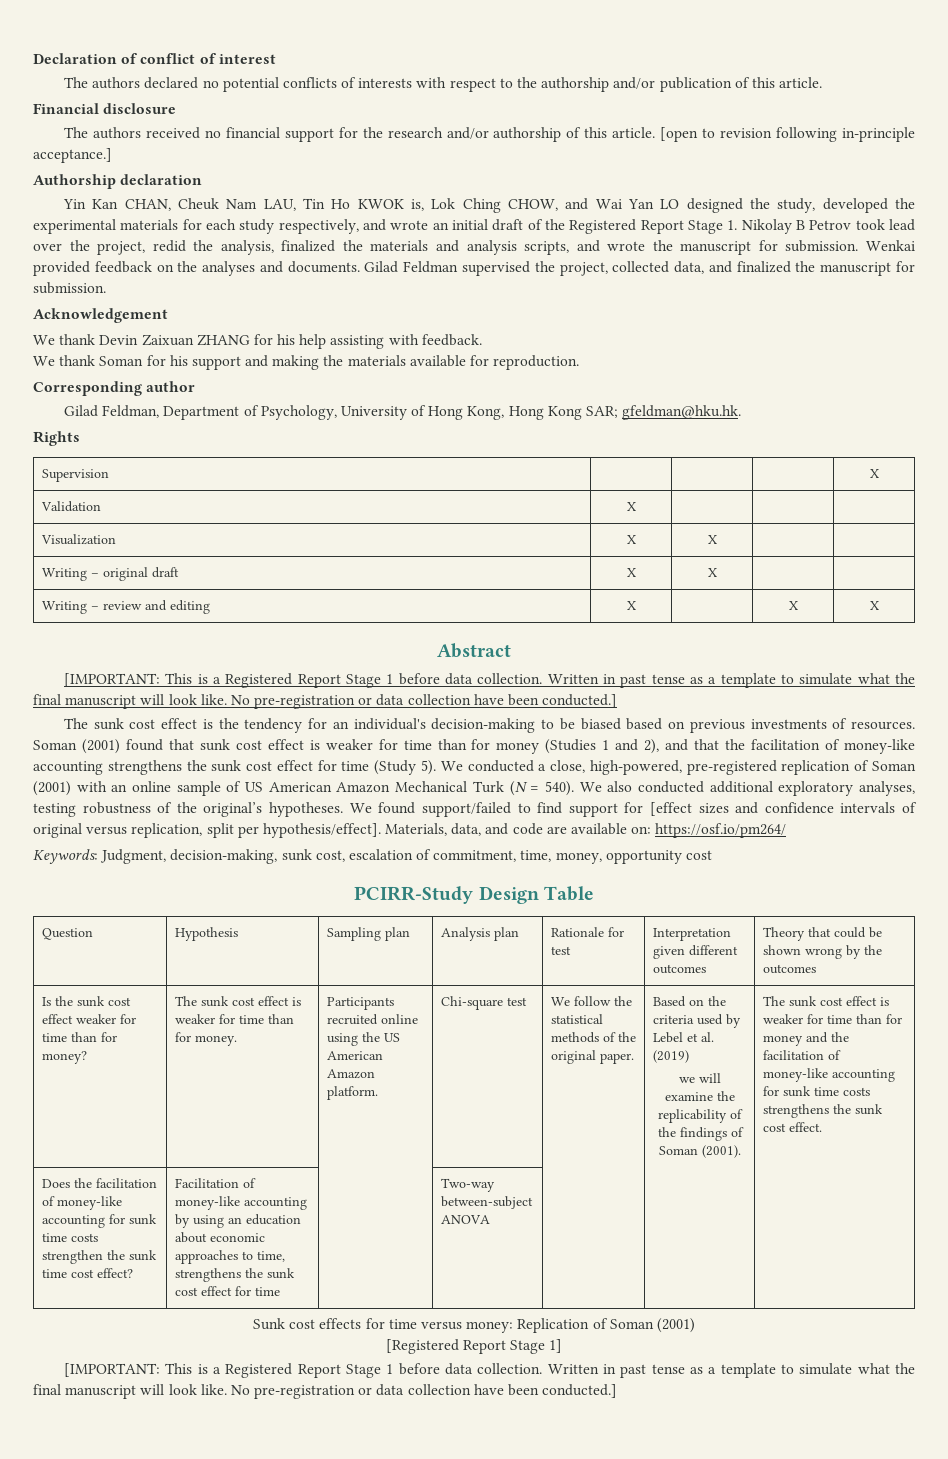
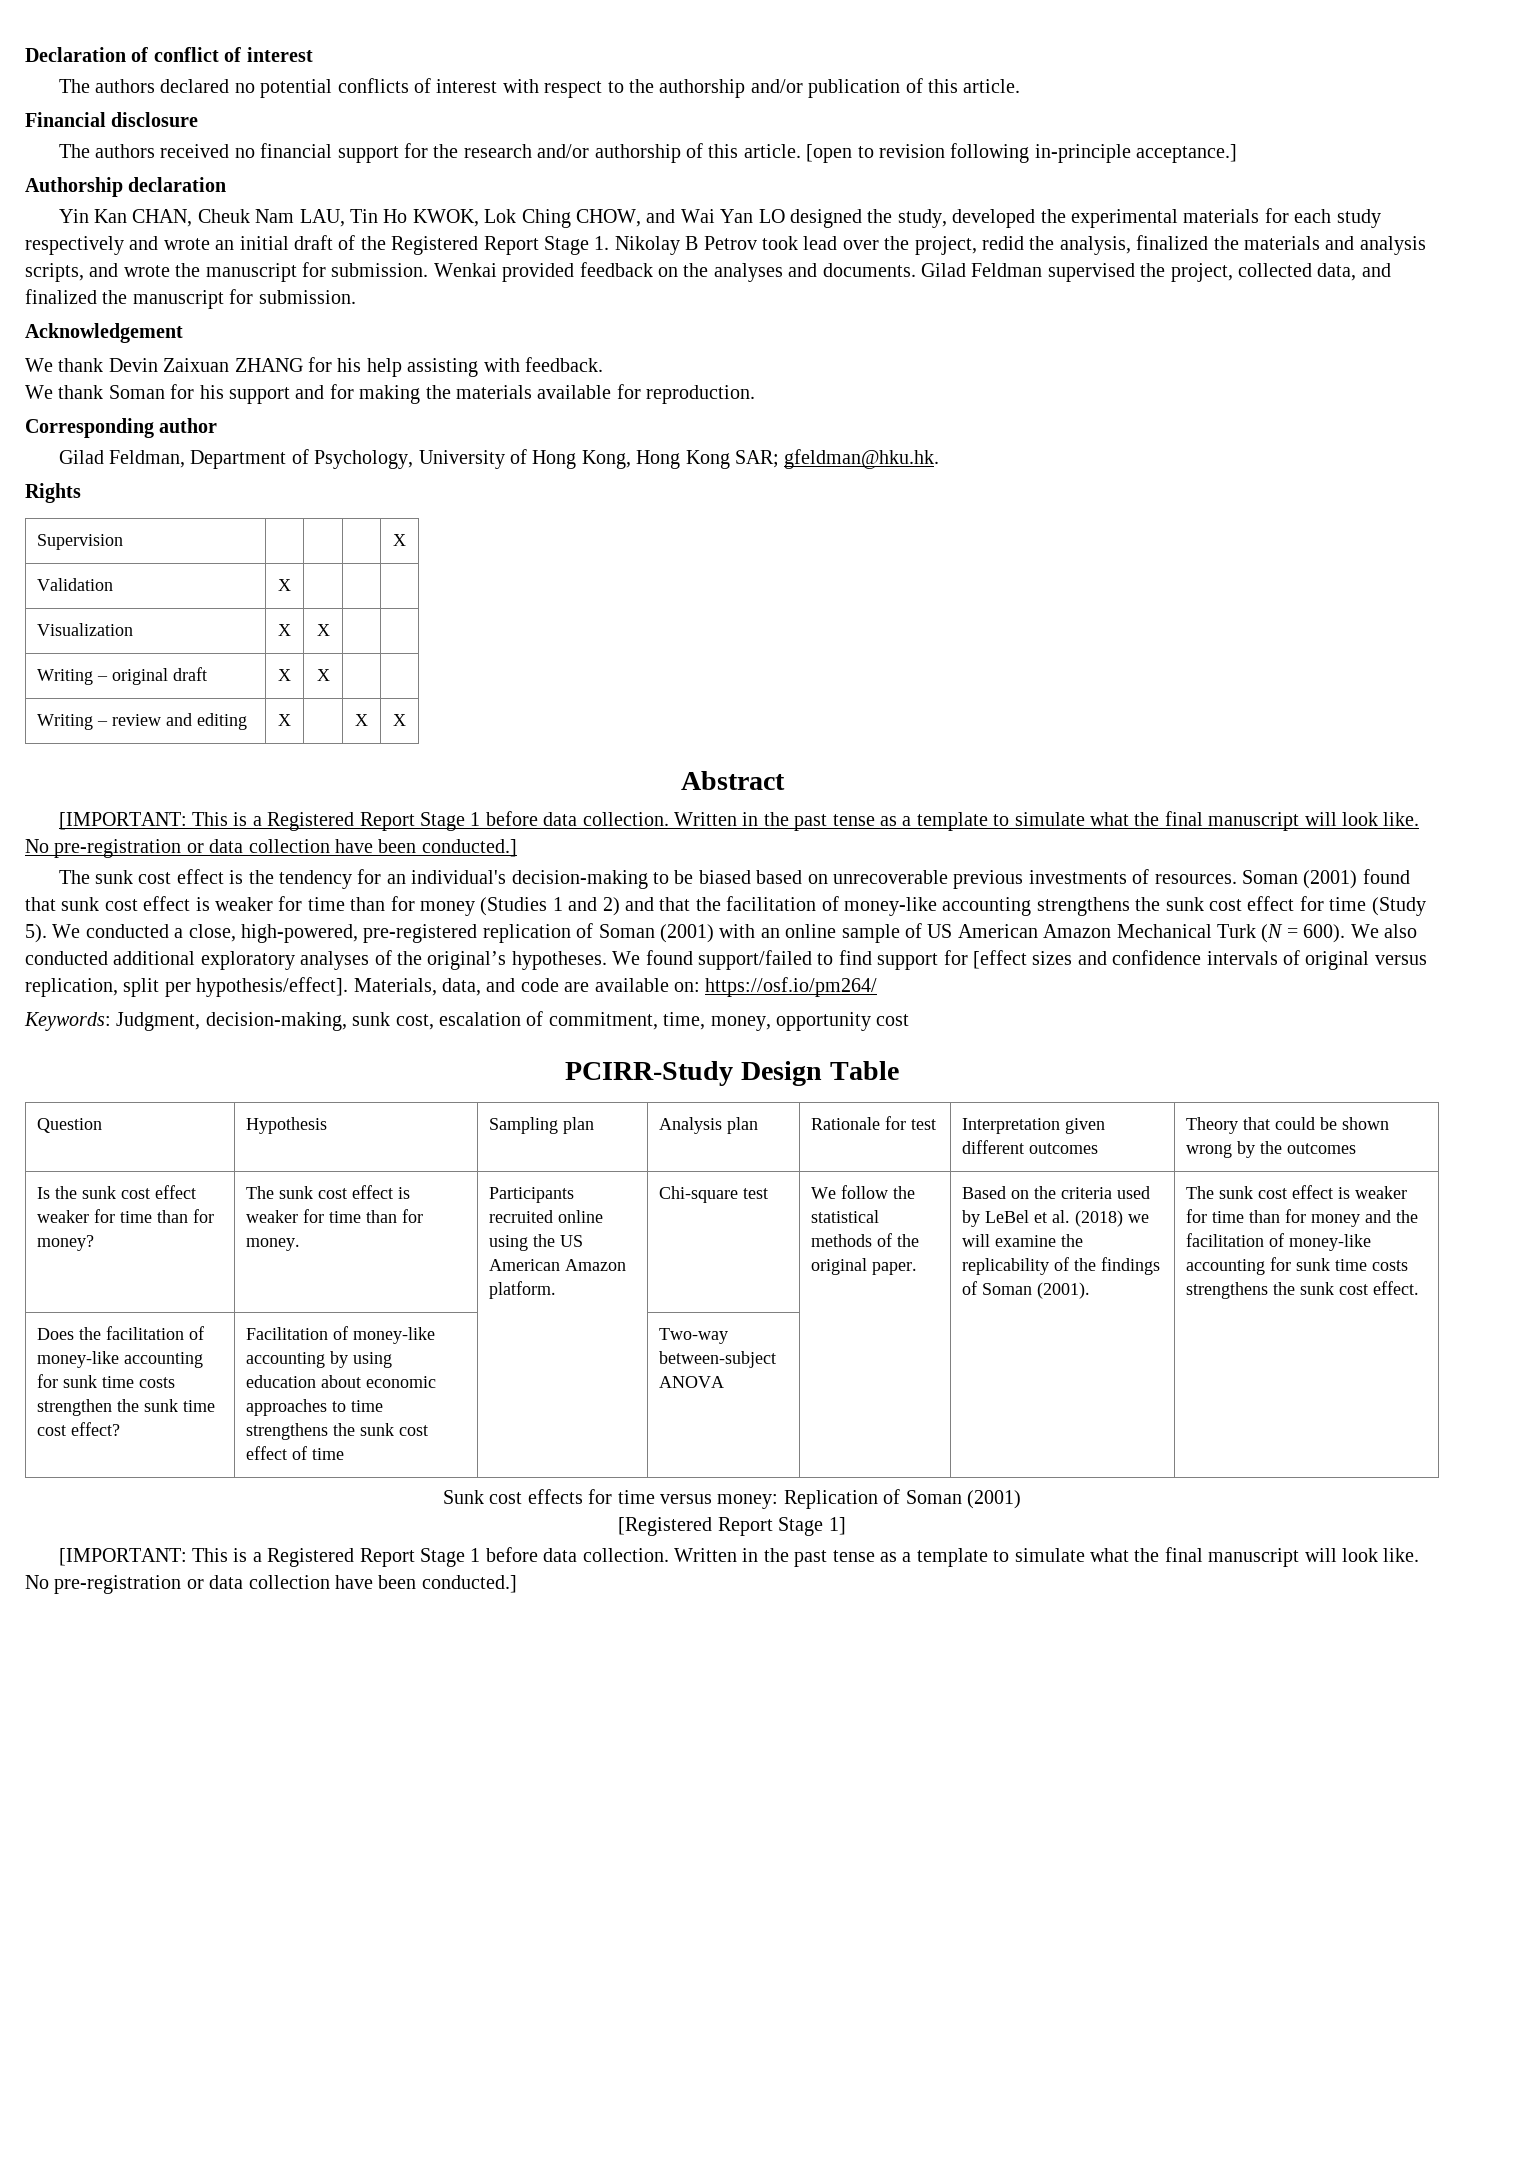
[358,78,413,88] interests -> [436,79,498,93] interest
[357,199,424,211] KWOK is, -> [412,209,479,227] KWOK,
[278,219,359,234] respectively, -> [25,236,124,255] respectively
(269, 361) none -> [329,384,354,399] for
(616, 679) none -> [763,812,789,826] the
(686, 725) none -> [833,870,949,884] unrecoverable
[644,739,660,754] 2), -> [602,897,620,916] 2)
[544,781,574,796] 540). -> [1303,924,1346,943] 600).
[859,781,916,796] [33,802,151,817] analyses, testing robustness -> [300,951,370,970] analyses
[652,1032,683,1043] Lebel -> [985,1210,1030,1223] LeBel
[652,1050,689,1063] (2019) // -> [1075,1210,1124,1227] (2018)
[227,1217,242,1224] an -> (393, 1360) none
[256,1251,285,1262] [174,1268,295,1282] [174,1286,251,1296] time, strengthens the sunk cost effect for -> [351,1400,384,1412] [246,1423,429,1440] [246,1446,308,1460] time strengthens the sunk cost effect of
(616, 1369) none -> [763,1548,789,1562] the

